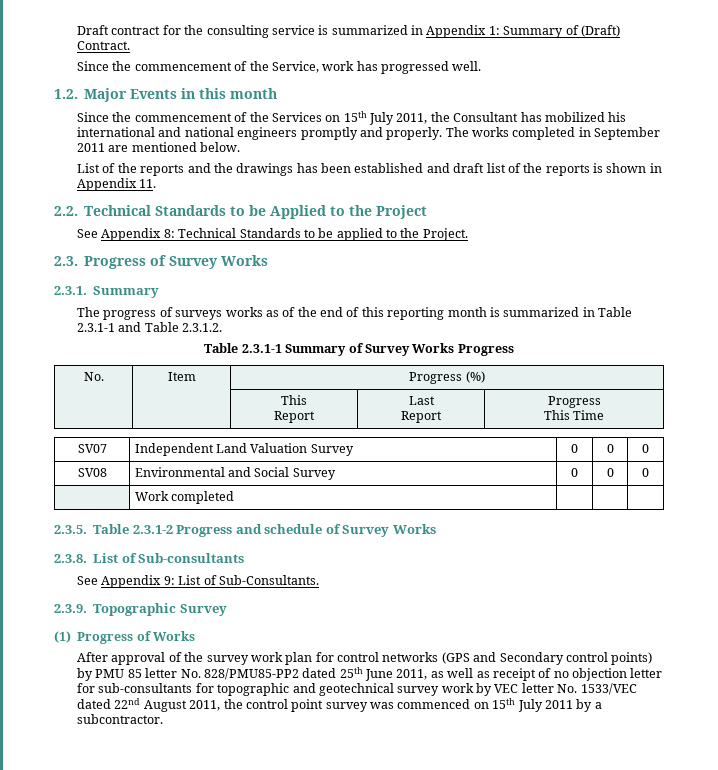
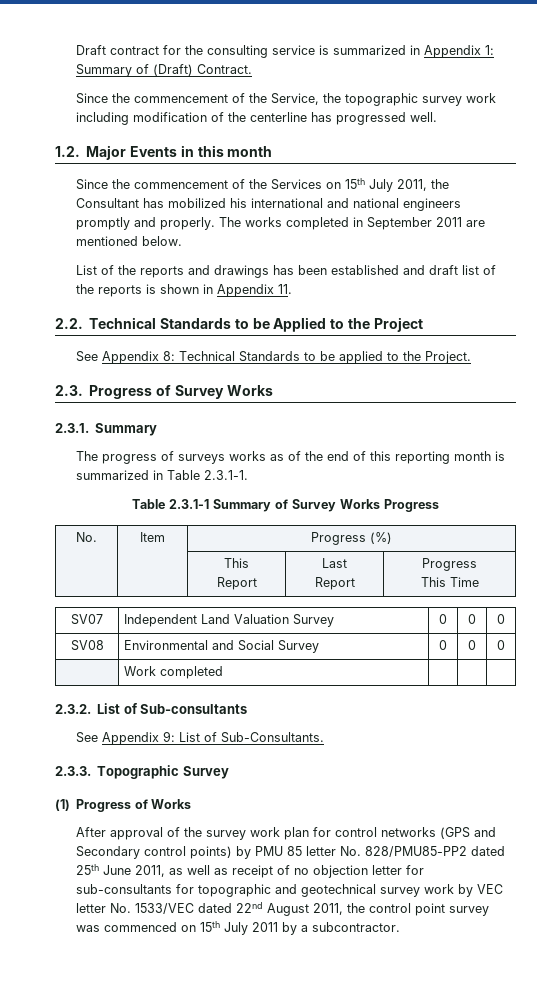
[322,61,355,71] work -> [323,93,497,106] [76,112,308,125] the topographic survey work including modification of the centerline
[213,163,233,173] the -> (211, 270) none
[77,322,223,332] 2.3.1-1 and Table 2.3.1.2. -> [204,470,249,480] 2.3.1-1.
[54,524,436,537] [54,554,87,563] 2.3.5. Table 2.3.1-2 Progress and schedule of Survey Works // 2.3.8. -> [55,704,91,714] 2.3.2.
[54,604,87,613] 2.3.9. -> [55,766,91,776] 2.3.3.

